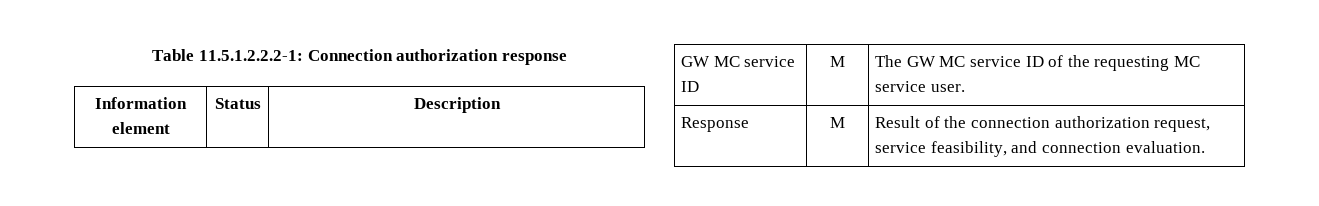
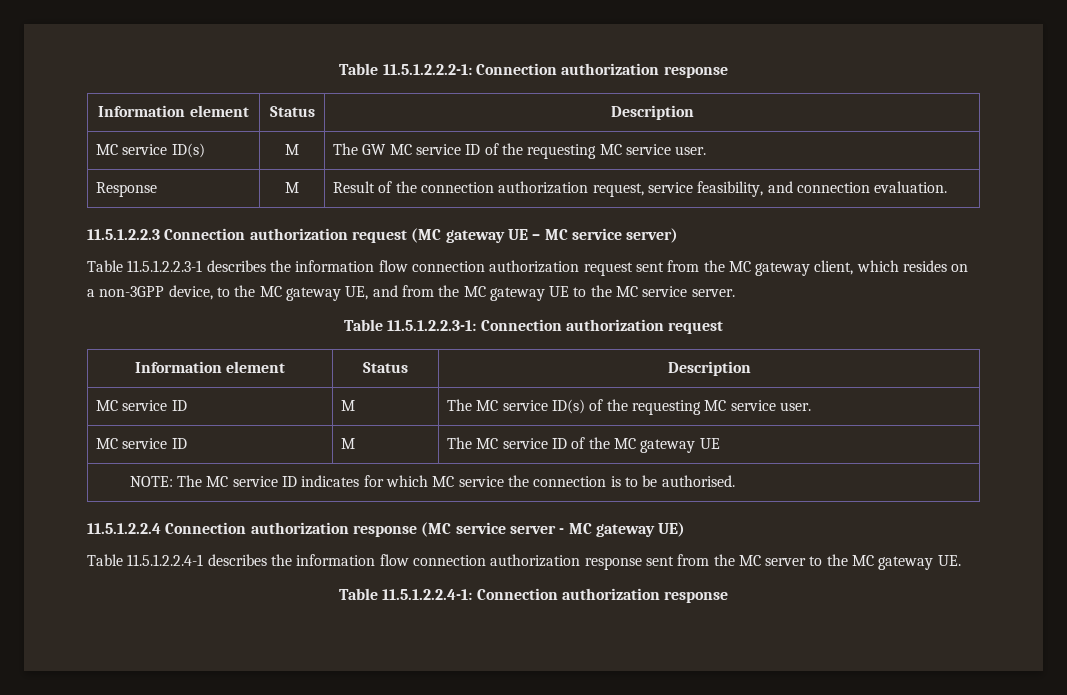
[681,56,796,67] [681,81,700,92] GW MC service ID -> [96,143,205,158] MC service ID(s)
(1205, 147) none -> [87,228,679,243] [87,260,969,276] [87,285,735,301] [343,319,724,334] [134,361,286,373] [363,362,408,373] [667,361,751,376] [96,400,187,411] [341,400,356,411] [447,399,812,415] [96,438,187,449] [341,438,356,449] [447,437,720,453] [129,475,735,487] [87,522,686,537] [87,554,961,570] [338,588,729,603] // 11.5.1.2.2.3 Connection authorization request (MC gateway UE – MC service server) // Table 11.5.1.2.2.3-1 describes the information flow connection authorization request sent from the MC gateway client, which resides on a non-3GPP device, to the MC gateway UE, and from the MC gateway UE to the MC service server. // Table 11.5.1.2.2.3-1: Connection authorization request // Information element | Status | Description // MC service ID | M | The MC service ID(s) of the requesting MC service user. // MC service ID | M | The MC service ID of the MC gateway UE // NOTE: The MC service ID indicates for which MC service the connection is to be authorised. // 11.5.1.2.2.4 Connection authorization response (MC service server - MC gateway UE) // Table 11.5.1.2.2.4-1 describes the information flow connection authorization response sent from the MC server to the MC gateway UE. // Table 11.5.1.2.2.4-1: Connection authorization response

